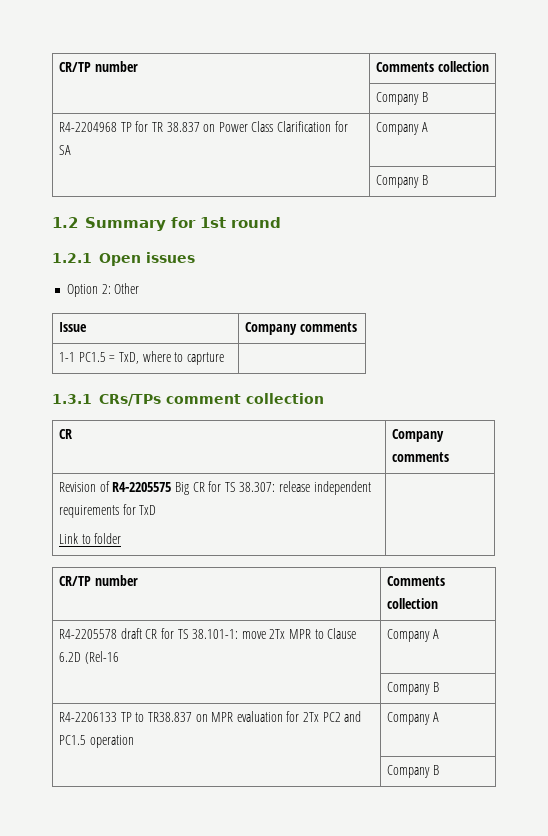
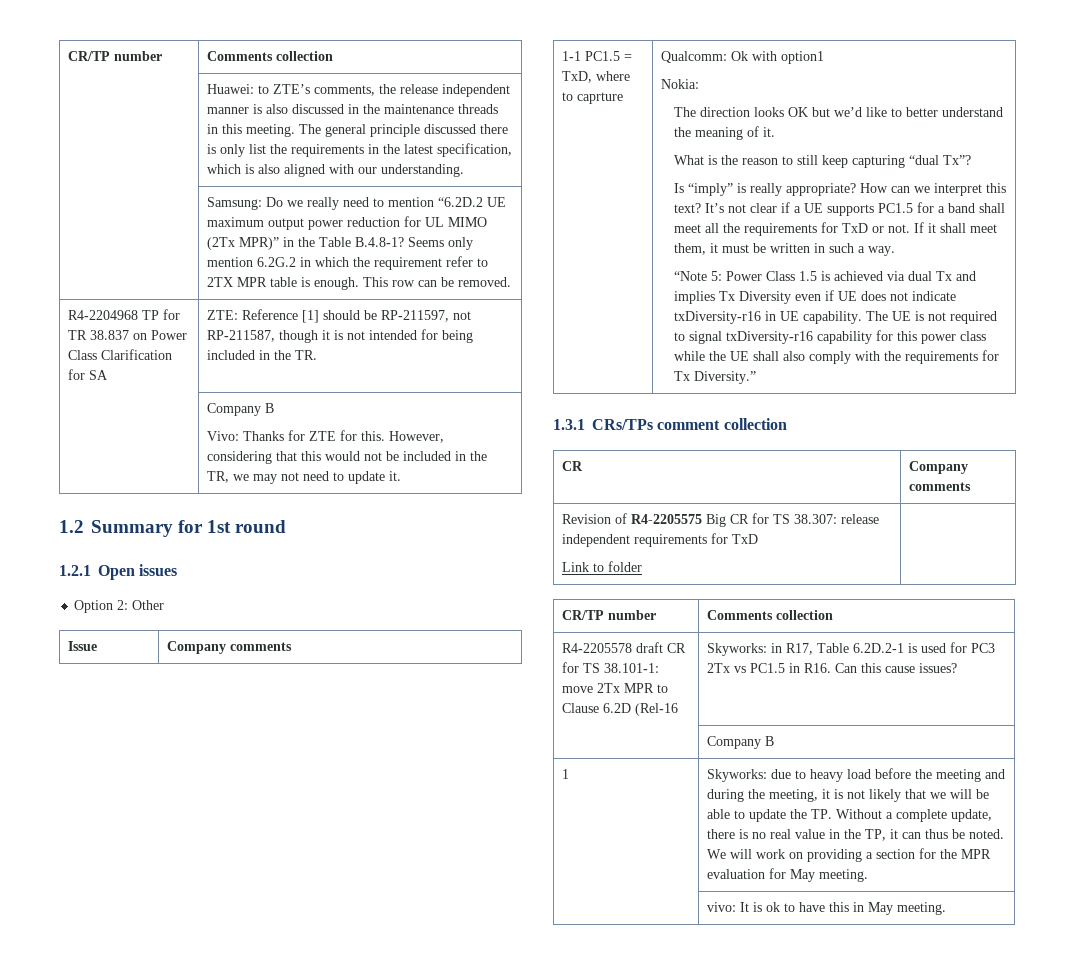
[375,92,428,105] Company B -> [207,84,511,97] [207,104,499,114] [207,124,509,137] [207,143,513,157] [207,164,465,177] [207,197,507,210] [207,216,488,230] [207,237,474,250] [207,256,489,270] [207,277,512,290] Huawei: to ZTE’s comments, the release independent manner is also discussed in the maintenance threads in this meeting. The general principle discussed there is only list the requirements in the latest specification, which is also aligned with our understanding. // | Samsung: Do we really need to mention “6.2D.2 UE maximum output power reduction for UL MIMO (2Tx MPR)” in the Table B.4.8-1? Seems only mention 6.2G.2 in which the requirement refer to 2TX MPR table is enough. This row can be removed.
[375,122,428,135] [375,175,428,188] Company A // | Company B -> [207,309,472,323] [207,329,474,343] [207,350,318,360] [207,403,275,416] [207,430,445,443] [207,451,488,464] [207,471,402,484] ZTE: Reference [1] should be RP-211597, not RP-211587, though it is not intended for being included in the TR. // | Company B // Vivo: Thanks for ZTE for this. However, considering that this would not be included in the TR, we may not need to update it.
(224, 358) none -> [661,51,825,64] [661,79,700,89] [673,107,1003,117] [673,126,775,140] [673,155,971,168] [673,183,1006,196] [673,202,1005,216] [673,222,997,236] [673,243,895,256] [673,271,976,281] [673,290,956,304] [673,311,997,324] [673,330,986,344] [673,350,999,364] [673,371,756,384] Qualcomm: Ok with option1 // Nokia: // The direction looks OK but we’d like to better understand the meaning of it. // What is the reason to still keep capturing “dual Tx”? // Is “imply” is really appropriate? How can we interpret this text? It’s not clear if a UE supports PC1.5 for a band shall meet all the requirements for TxD or not. If it shall meet them, it must be written in such a way. // “Note 5: Power Class 1.5 is achieved via dual Tx and implies Tx Diversity even if UE does not indicate txDiversity-r16 in UE capability. The UE is not required to signal txDiversity-r16 capability for this power class while the UE shall also comply with the requirements for Tx Diversity.”
[386,629,439,642] [386,682,439,695] [58,711,362,722] [58,735,134,748] [386,712,439,725] [386,765,439,778] Company A // | Company B // R4-2206133 TP to TR38.837 on MPR evaluation for 2Tx PC2 and PC1.5 operation | Company A // | Company B -> [707,642,996,656] [707,663,958,673] [707,736,775,749] [562,769,570,779] [707,768,1006,782] [707,789,990,802] [707,809,993,822] [707,829,1005,841] [707,848,992,862] [707,868,869,882] [707,902,947,915] Skyworks: in R17, Table 6.2D.2-1 is used for PC3 2Tx vs PC1.5 in R16. Can this cause issues? // | Company B // 1 | Skyworks: due to heavy load before the meeting and during the meeting, it is not likely that we will be able to update the TP. Without a complete update, there is no real value in the TP, it can thus be noted. We will work on providing a section for the MPR evaluation for May meeting. // | vivo: It is ok to have this in May meeting.

